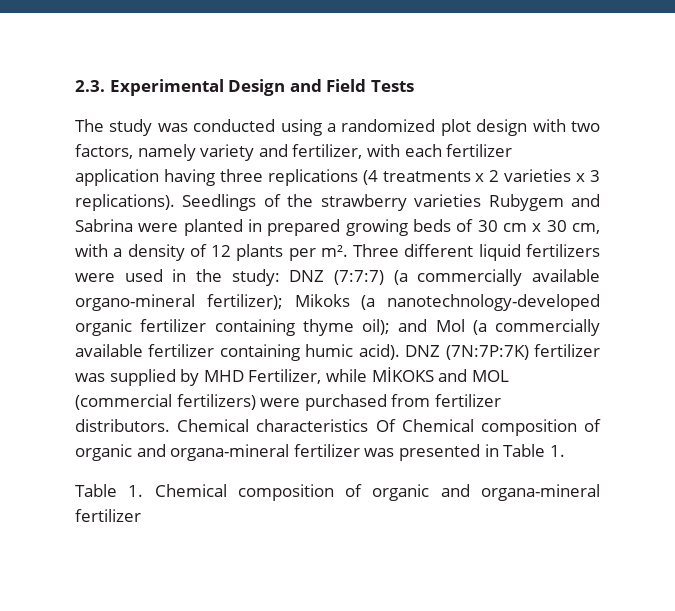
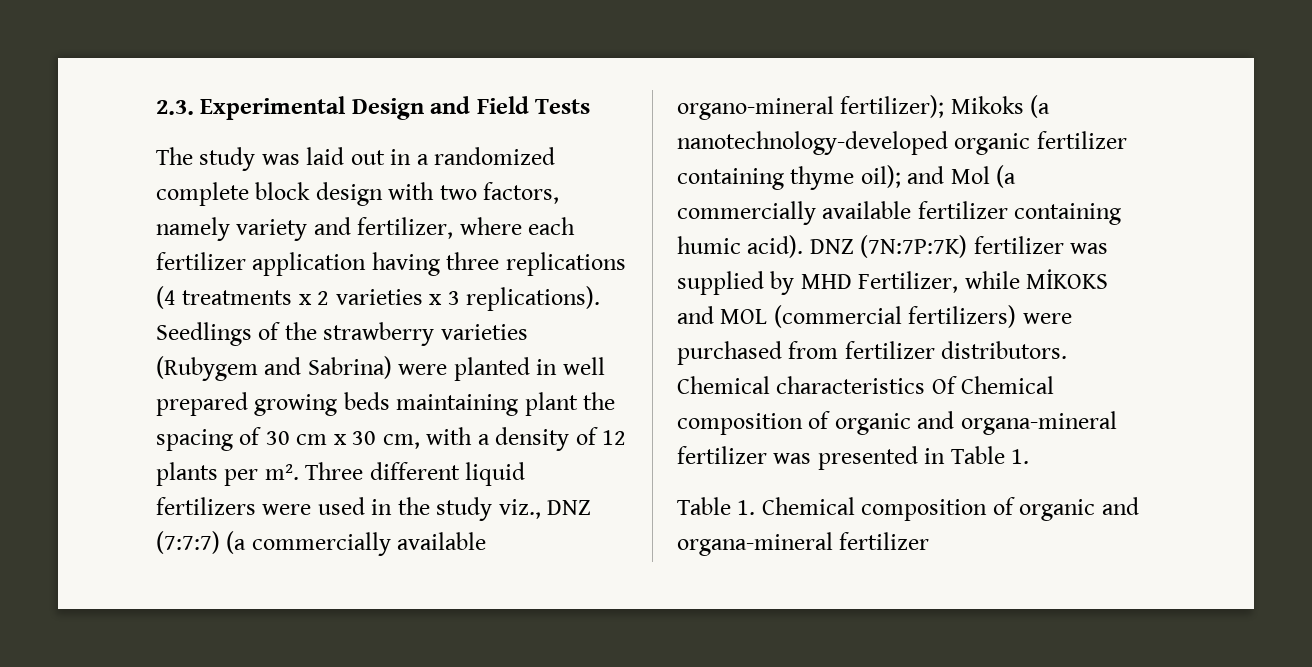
[193,119,471,136] conducted using a randomized plot -> [306,147,556,165] [156,182,311,206] laid out in a randomized complete block
[366,144,400,157] with -> [459,217,522,235] where
[488,194,600,211] [75,219,133,232] Rubygem and Sabrina -> [156,356,392,381] (Rubygem and Sabrina)
(262, 225) none -> [562,357,605,375] well
(451, 225) none -> [396,392,616,416] [156,429,233,451] maintaining plant the spacing
[231,269,280,286] study: -> [436,497,541,521] study viz.,

